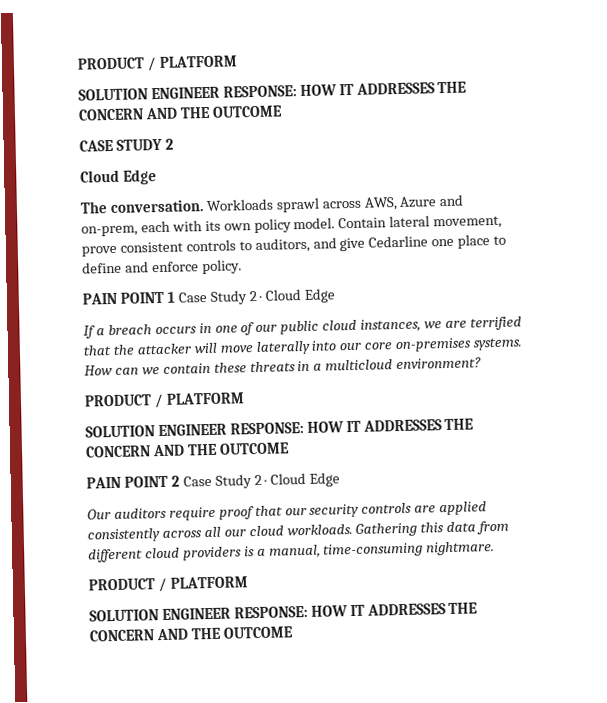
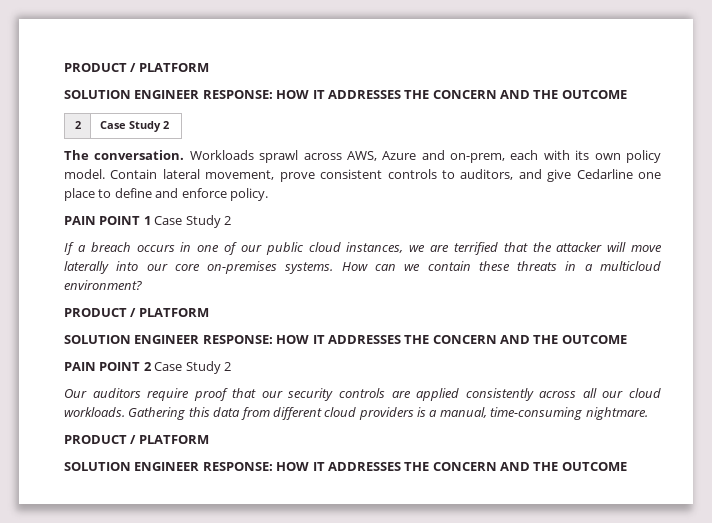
[79,138,174,152] [80,169,157,185] // CASE STUDY 2 // Cloud Edge -> [74,121,81,129] [99,121,169,132] // 2 | Case Study 2
[259,288,336,303] · Cloud Edge -> (231, 220) none
[264,472,341,487] · Cloud Edge -> (231, 366) none

